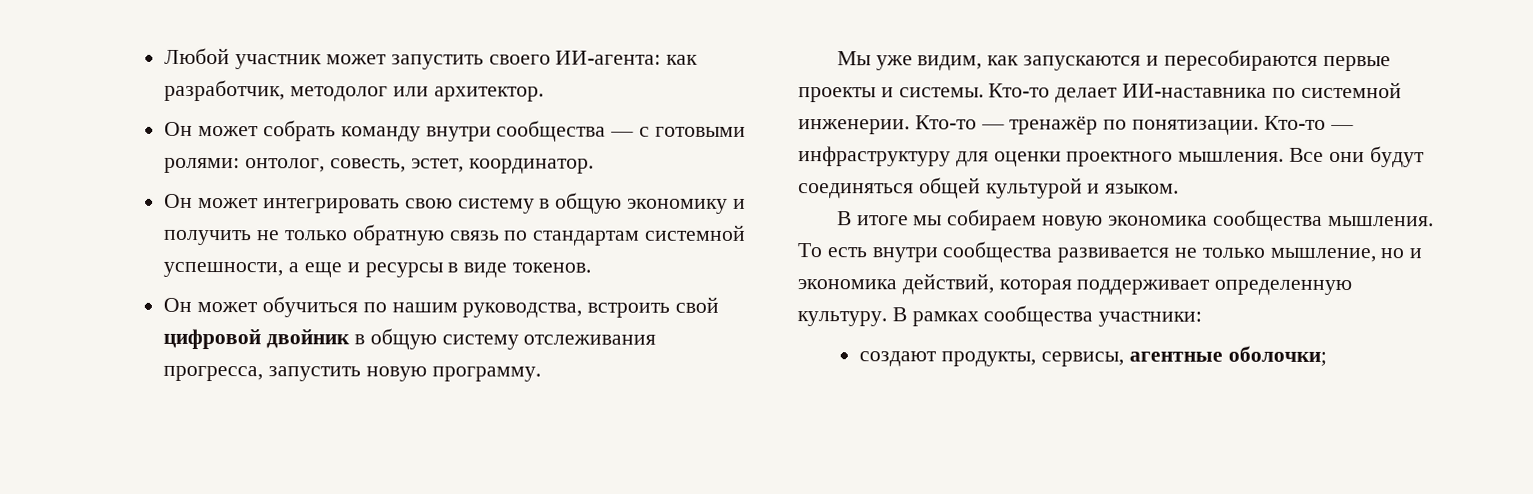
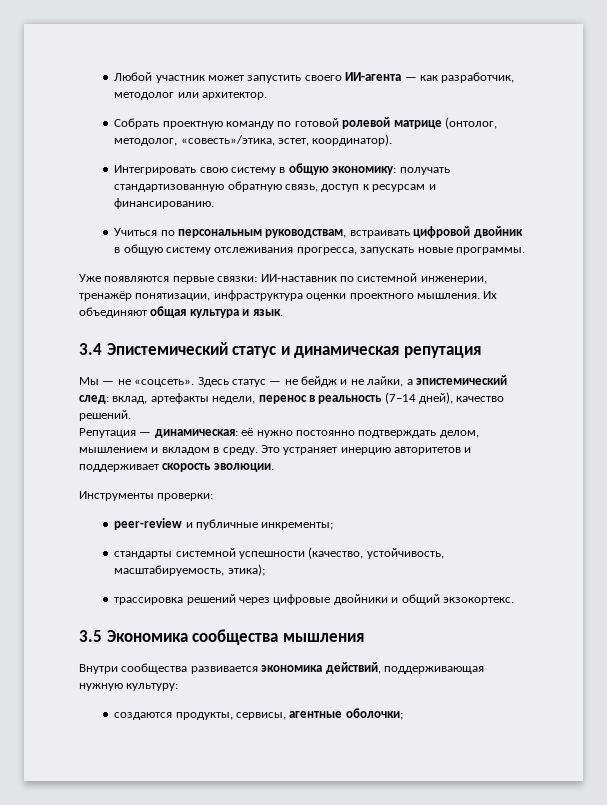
[555,50,662,65] ИИ-агента: -> [345,72,417,81] ИИ-агента —
[164,120,746,142] [164,157,594,174] [164,192,746,214] [164,224,746,246] [163,261,591,278] [163,296,719,318] Он может собрать команду внутри сообщества — с готовыми ролями: онтолог, совесть, эстет, координатор. // Он может интегрировать свою систему в общую экономику и получить не только обратную связь по стандартам системной успешности, а еще и ресурсы в виде токенов. // Он может обучиться по нашим руководства, встроить свой -> [114,117,497,129] [114,134,393,146] [114,163,450,175] [114,181,436,192] [114,198,215,209] [114,228,410,238] Собрать проектную команду по готовой ролевой матрице (онтолог, методолог, «совесть»/этика, эстет, координатор). // Интегрировать свою систему в общую экономику: получать стандартизованную обратную связь, доступ к ресурсам и финансированию. // Учиться по персональным руководствам, встраивать
[268,366,541,382] [836,49,1391,72] [798,81,1402,103] [798,115,1354,135] [798,146,1425,168] [798,177,1180,199] [836,209,1434,231] [797,241,1423,263] [797,273,1353,296] [797,305,1203,327] [859,351,938,367] запустить новую программу. // Мы уже видим, как запускаются и пересобираются первые проекты и системы. Кто-то делает ИИ-наставника по системной инженерии. Кто-то — тренажёр по понятизации. Кто-то — инфраструктуру для оценки проектного мышления. Все они будут соединяться общей культурой и языком. // В итоге мы собираем новую экономика сообщества мышления. То есть внутри сообщества развивается не только мышление, но и экономика действий, которая поддерживает определенную культуру. В рамках сообщества участники: // создают -> [360,247,525,255] [79,273,487,284] [79,290,498,301] [79,306,283,318] [79,342,481,358] [79,375,507,387] [79,392,505,404] [79,410,131,421] [79,428,479,438] [79,445,472,455] [79,463,274,472] [79,491,214,501] [114,518,334,530] [114,547,444,559] [114,564,265,576] [114,594,514,605] [79,629,364,645] [79,662,484,674] [79,683,179,691] [114,712,173,720] запускать новые программы. // Уже появляются первые связки: ИИ-наставник по системной инженерии, тренажёр понятизации, инфраструктура оценки проектного мышления. Их объединяют общая культура и язык. // 3.4 Эпистемический статус и динамическая репутация // Мы — не «соцсеть». Здесь статус — не бейдж и не лайки, а эпистемический след: вклад, артефакты недели, перенос в реальность (7–14 дней), качество решений. // Репутация — динамическая: её нужно постоянно подтверждать делом, мышлением и вкладом в среду. Это устраняет инерцию авторитетов и поддерживает скорость эволюции. // Инструменты проверки: // peer-review и публичные инкременты; // стандарты системной успешности (качество, устойчивость, масштабируемость, этика); // трассировка решений через цифровые двойники и общий экзокортекс. // 3.5 Экономика сообщества мышления // Внутри сообщества развивается экономика действий, поддерживающая нужную культуру: // создаются

